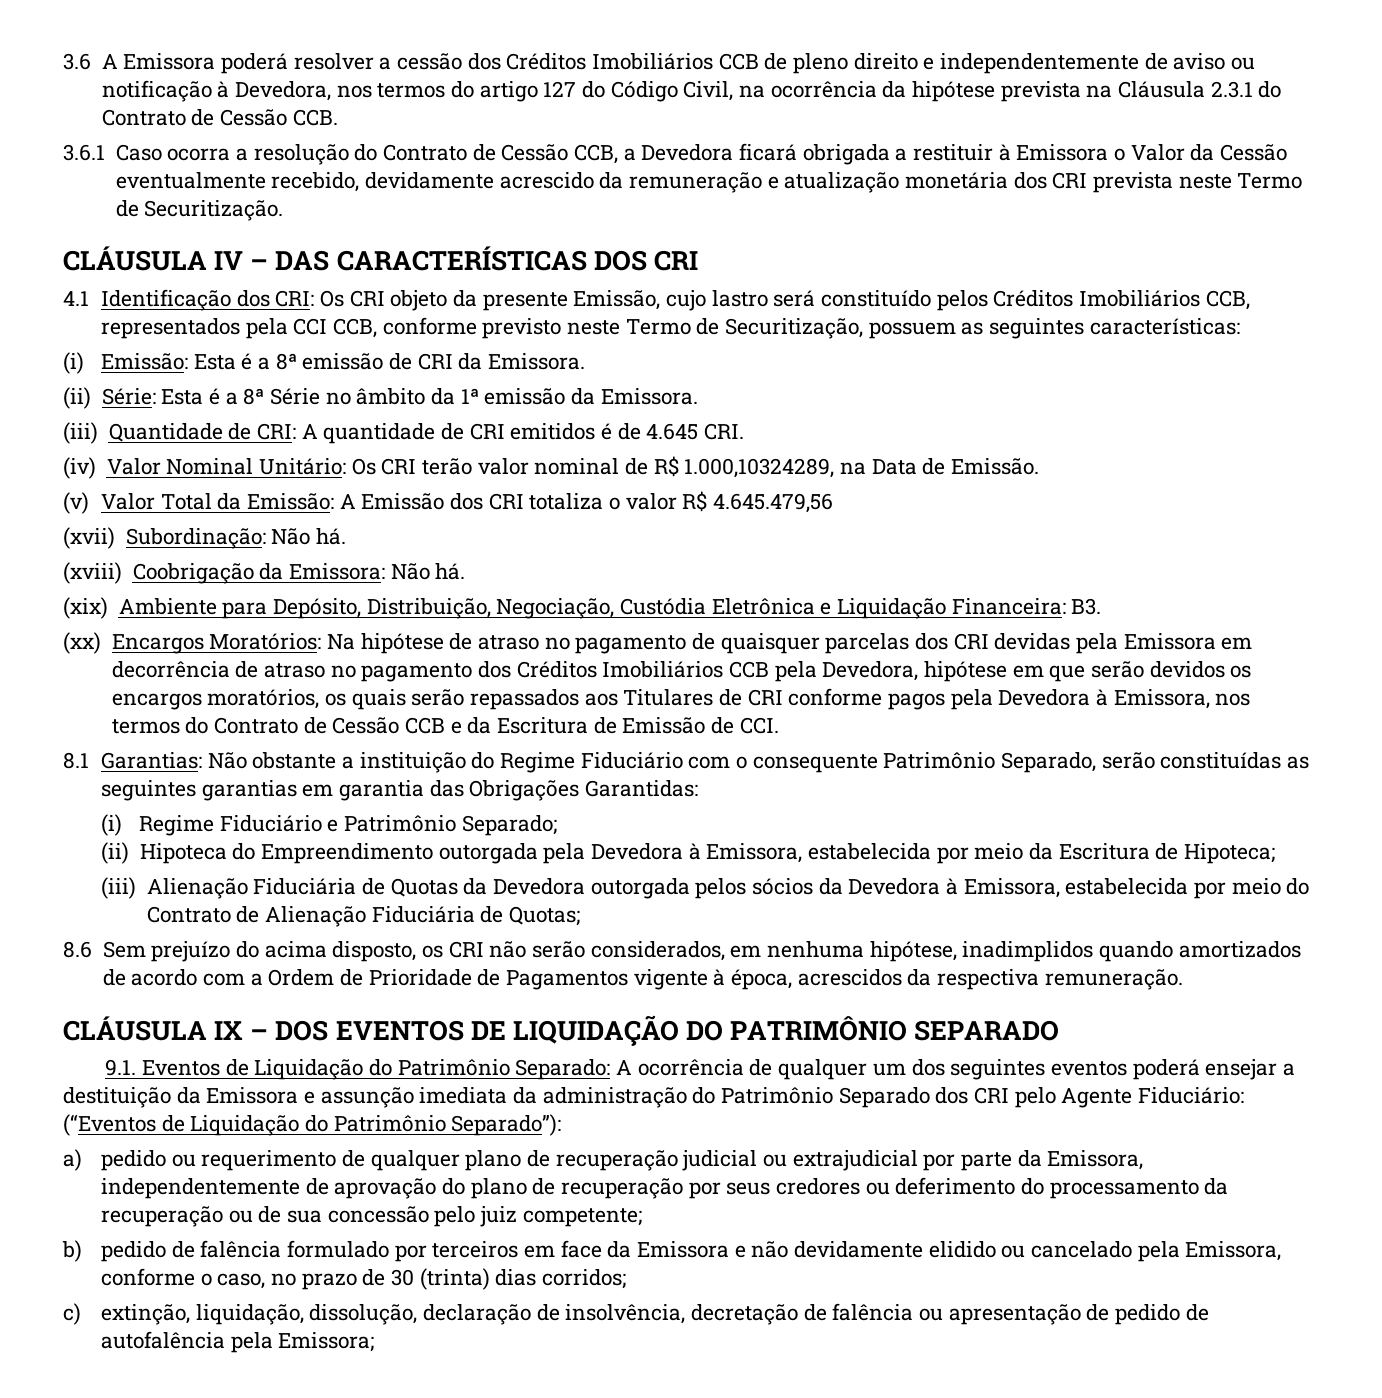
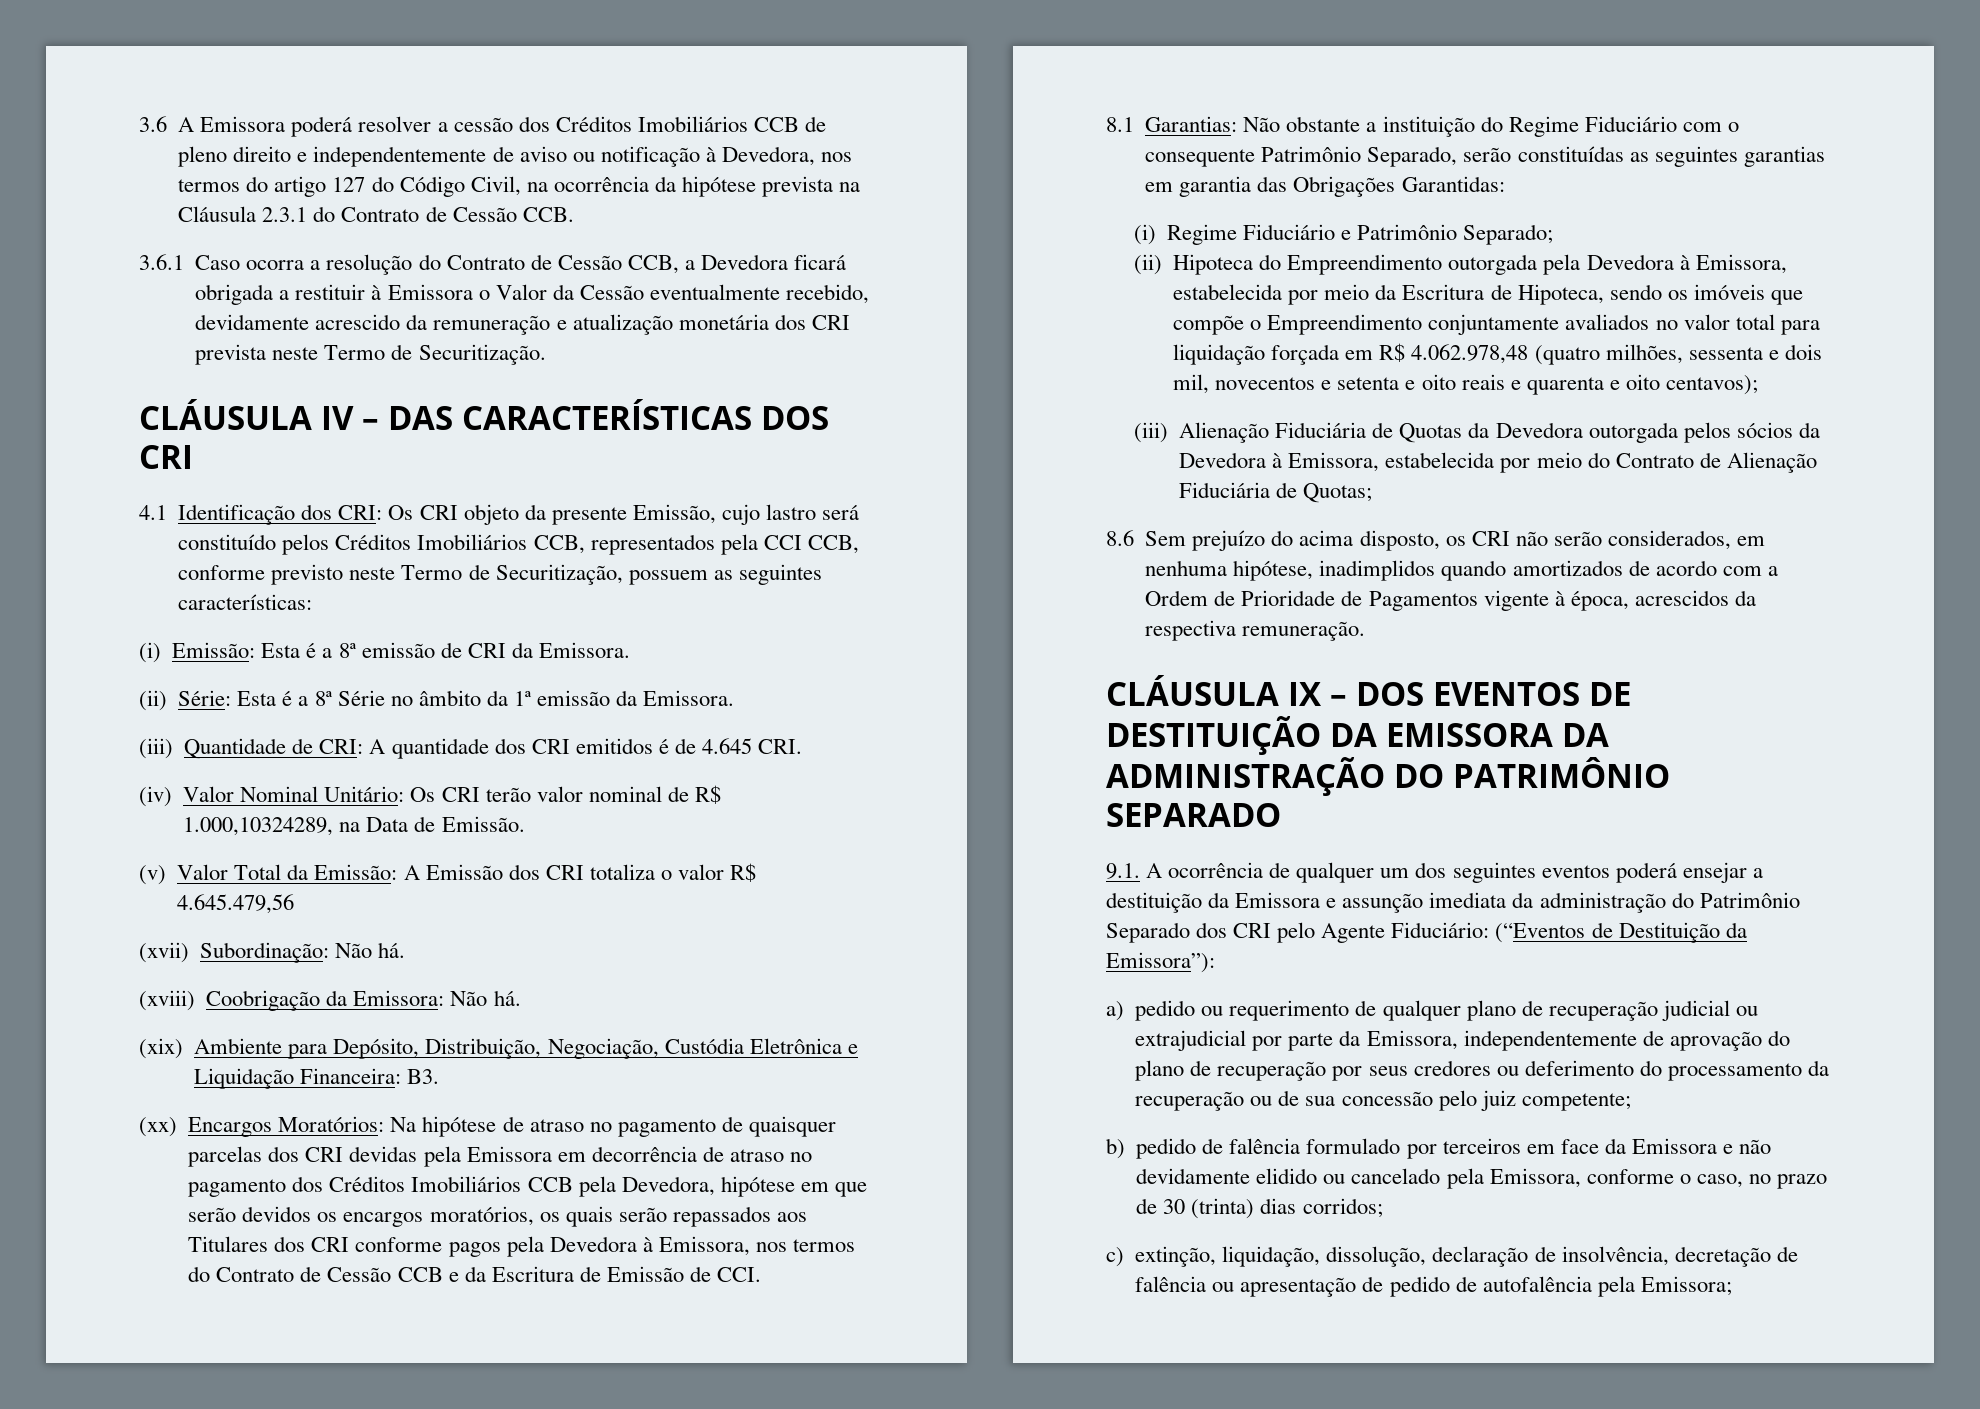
[440,423,464,440] de -> [494,738,526,754] dos
[718,689,742,706] de -> [274,1236,306,1252] dos
[1183,843,1275,864] Hipoteca; -> [1517,284,1803,305] [1173,314,1820,335] [1173,343,1822,365] [1173,374,1758,395] Hipoteca, sendo os imóveis que compõe o Empreendimento conjuntamente avaliados no valor total para liquidação forçada em R$ 4.062.978,48 (quatro milhões, sessenta e dois mil, novecentos e setenta e oito reais e quarenta e oito centavos);
[512,1015,679,1046] LIQUIDAÇÃO -> [1106,716,1609,755] [1106,757,1385,796] DESTITUIÇÃO DA EMISSORA DA ADMINISTRAÇÃO
[142,1059,611,1080] Eventos de Liquidação do Patrimônio Separado: -> (1140, 871) none
[190,1114,562,1136] Liquidação do Patrimônio Separado”): -> [1618,922,1747,943] [1106,952,1215,973] Destituição da Emissora”):

